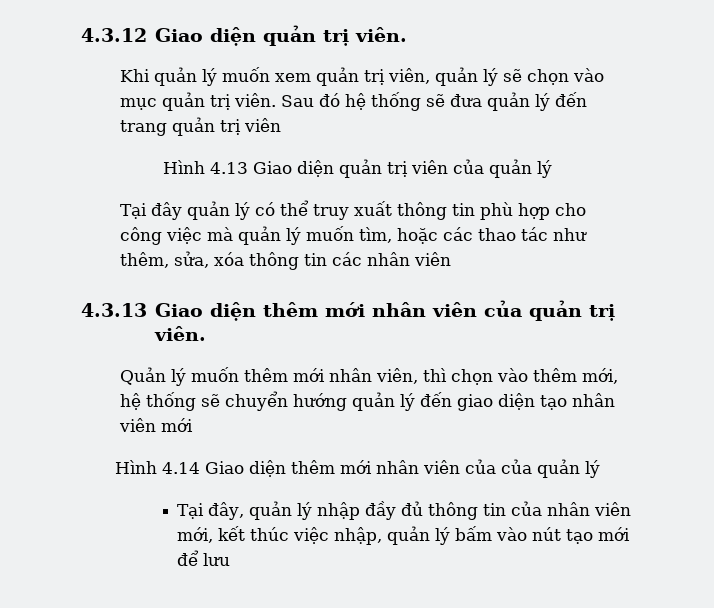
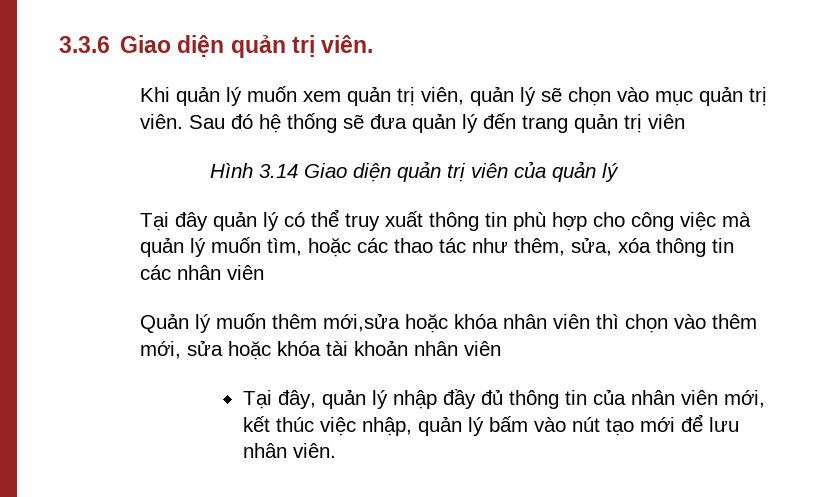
[81,28,147,42] 4.3.12 -> [59,36,110,53] 3.3.6
[209,162,248,174] 4.13 -> [259,164,298,178] 3.14
[81,300,616,321] [154,326,207,341] // 4.3.13 Giao diện thêm mới nhân viên của quản trị viên. -> (264, 272) none
[293,368,419,384] mới nhân viên, -> [322,313,590,333] mới,sửa hoặc khóa nhân viên
[120,391,616,411] [119,418,194,432] [114,459,600,478] hệ thống sẽ chuyển hướng quản lý đến giao diện tạo nhân viên mới // Hình 4.14 Giao diện thêm mới nhân viên của của quản lý -> [186,340,501,360] sửa hoặc khóa tài khoản nhân viên
(231, 559) none -> [242,443,336,458] nhân viên.

